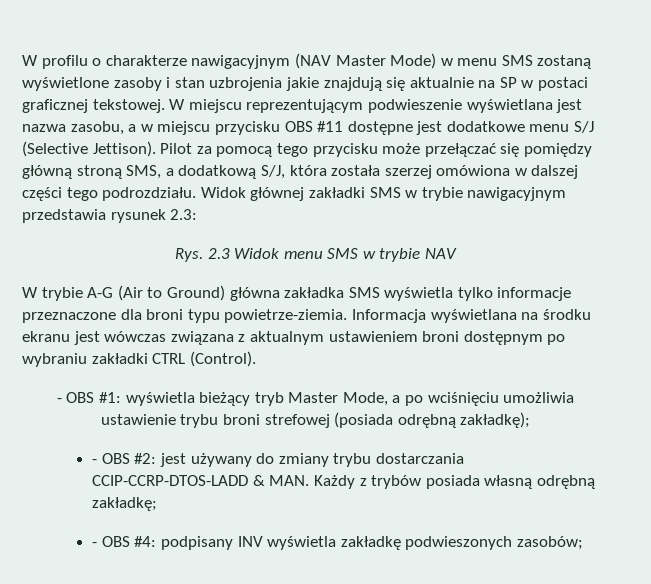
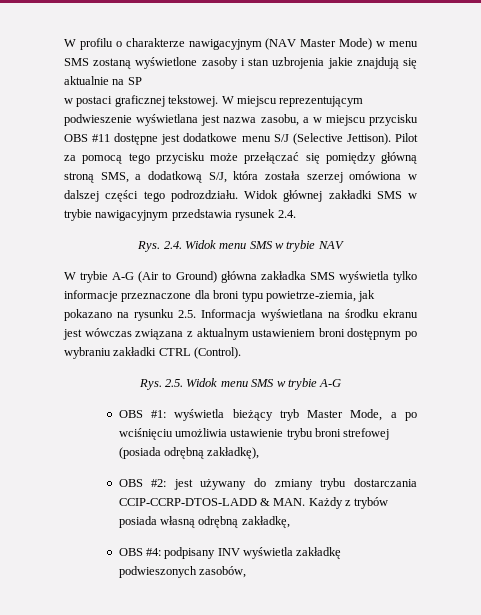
(517, 82) none -> (142, 81) //
[170,209,198,220] [174,248,230,262] 2.3: // Rys. 2.3 -> [277,210,296,218] [137,241,182,252] 2.4. // Rys. 2.4.
[224,309,348,323] powietrze-ziemia. -> [265,290,376,302] [64,309,196,321] powietrze-ziemia, jak pokazano na rysunku 2.5.
[56,398,62,403] - -> [138,378,342,390] Rys. 2.5. Widok menu SMS w trybie A-G //
[460,412,531,428] [92,459,98,464] zakładkę); // - -> [207,447,260,459] zakładkę), //
[92,497,158,511] [92,542,98,547] zakładkę; // - -> [241,516,290,528] zakładkę, //
[516,536,583,550] zasobów; -> [198,566,246,578] zasobów,

